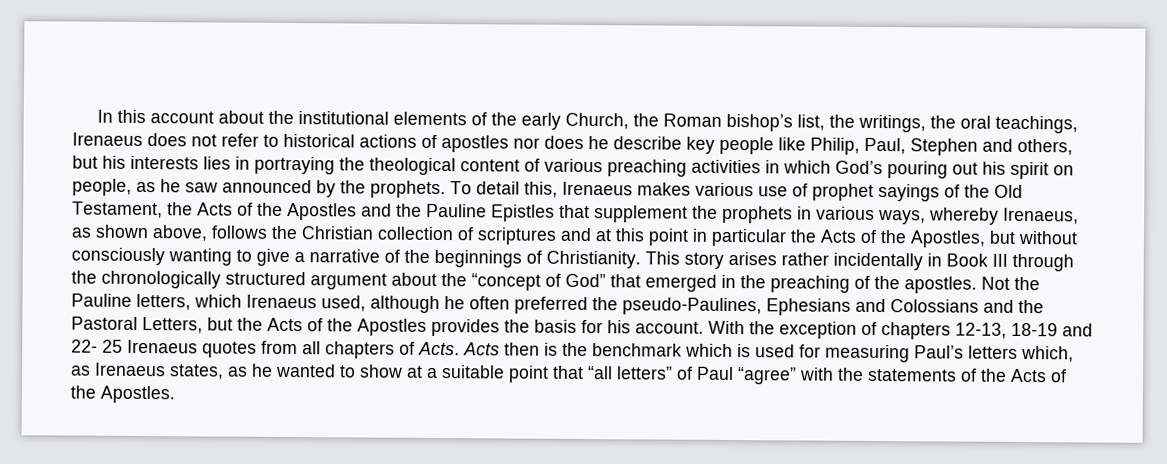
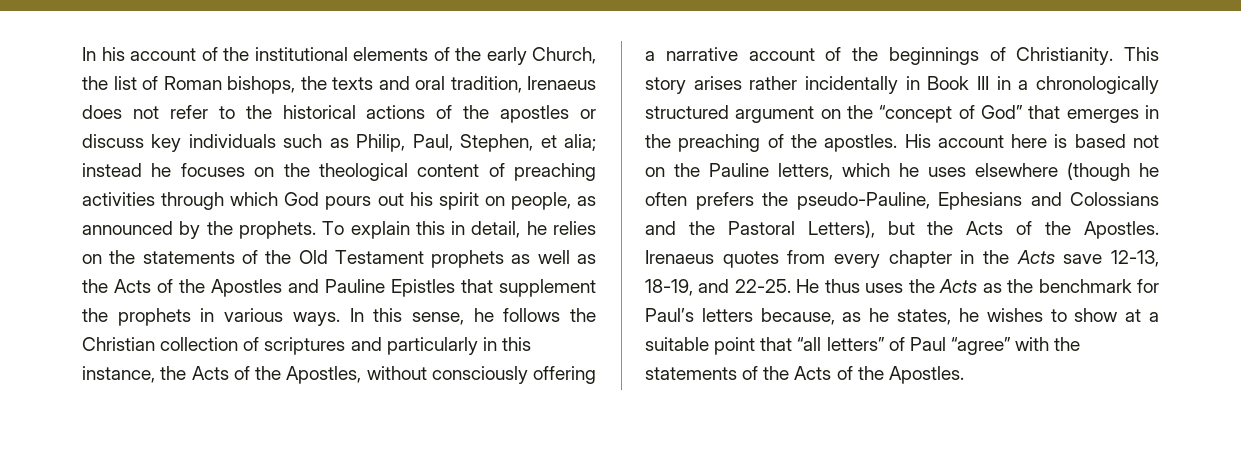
[96,109,264,124] In this account about -> [82,47,218,61] In his account of
[662,113,1078,134] Roman bishop’s list, the writings, the oral teachings, -> [113,76,522,94] list of Roman bishops, the texts and oral tradition,
(279, 140) none -> [245,105,272,119] the
[441,135,1073,156] [72,155,335,175] apostles nor does he describe key people like Philip, Paul, Stephen and others, but his interests lies in portraying -> [463,105,596,123] [82,134,596,152] [82,163,275,177] the apostles or discuss key individuals such as Philip, Paul, Stephen, et alia; instead he focuses on
[544,158,603,173] various -> (505, 170) none
[765,160,948,179] in which God’s pouring -> [161,192,372,210] through which God pours
[160,179,218,193] he saw -> (597, 201) none
[476,181,1023,202] [72,201,163,219] detail this, Irenaeus makes various use of prophet sayings of the Old Testament, -> [350,221,597,239] [82,250,597,268] explain this in detail, he relies on the statements of the Old Testament prophets as well as
[396,203,422,217] the -> (319, 286) none
[878,207,1079,225] [71,224,208,242] ways, whereby Irenaeus, as shown above, -> [292,308,494,326] ways. In this sense, he
[595,228,787,247] at this point in particular -> [386,337,531,355] [82,366,155,383] particularly in this instance,
[989,230,1016,244] but -> (362, 375) none
[168,248,290,267] wanting to give -> [533,366,596,384] offering
(380, 256) none -> [748,48,815,61] account
[1012,253,1074,272] [71,270,97,284] through the -> [996,76,1029,90] in a
[391,272,437,287] about -> [820,109,841,119] on
[645,274,717,292] emerged -> [1066,109,1139,123] emerges
[981,276,1040,291] [71,293,762,316] Not the Pauline letters, which Irenaeus used, although he often preferred the pseudo-Paulines, -> [904,134,1159,148] [645,162,1159,181] [645,192,930,210] His account here is based not on the Pauline letters, which he uses elsewhere (though he often prefers the pseudo-Pauline,
[142,316,203,334] Letters, -> [807,220,875,238] Letters),
[357,318,1093,340] [71,339,1074,363] [71,362,336,380] Apostles provides the basis for his account. With the exception of chapters 12-13, 18-19 and 22- 25 Irenaeus quotes from all chapters of Acts. Acts then is the benchmark which is used for measuring Paul’s letters which, as Irenaeus states, as he wanted -> [1084,221,1159,239] [645,250,1159,268] [645,279,1159,296] [645,308,1043,325] Apostles. Irenaeus quotes from every chapter in the Acts save 12-13, 18-19, and 22-25. He thus uses the Acts as the benchmark for Paul’s letters because, as he states, he wishes

